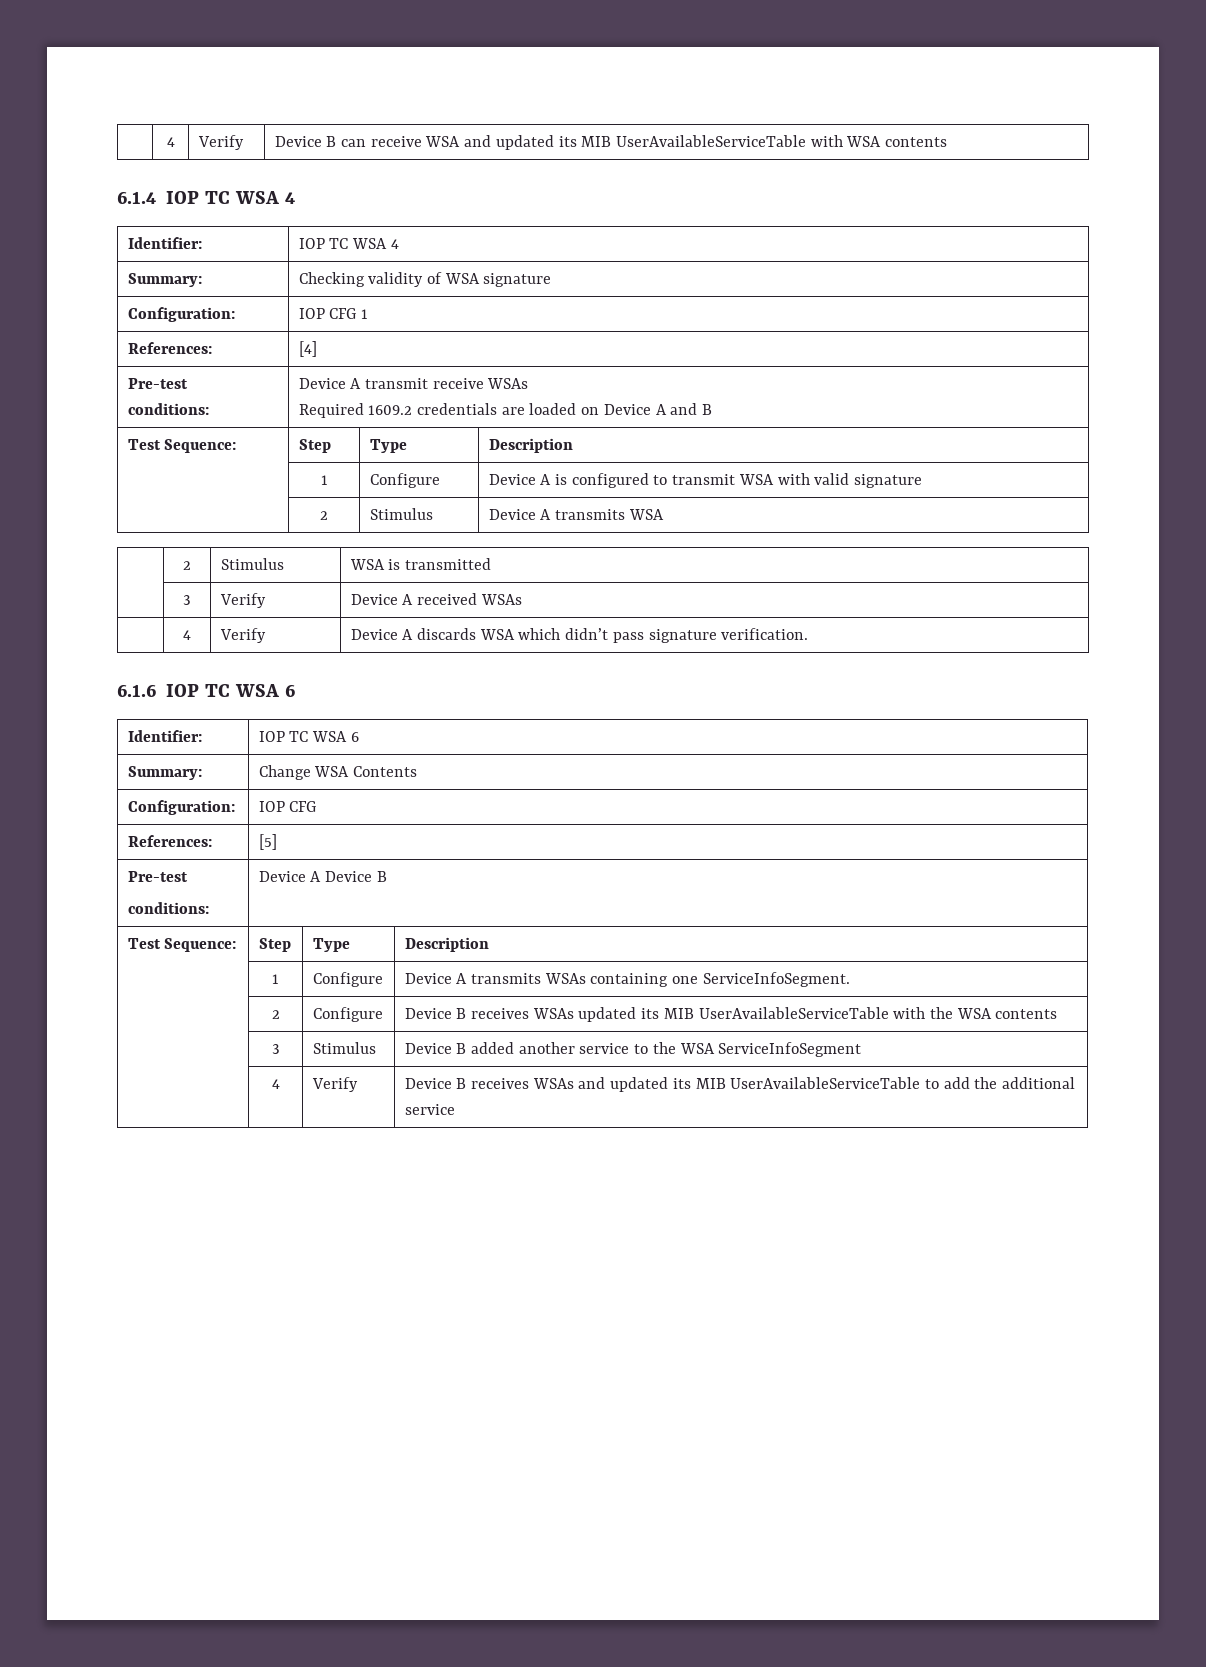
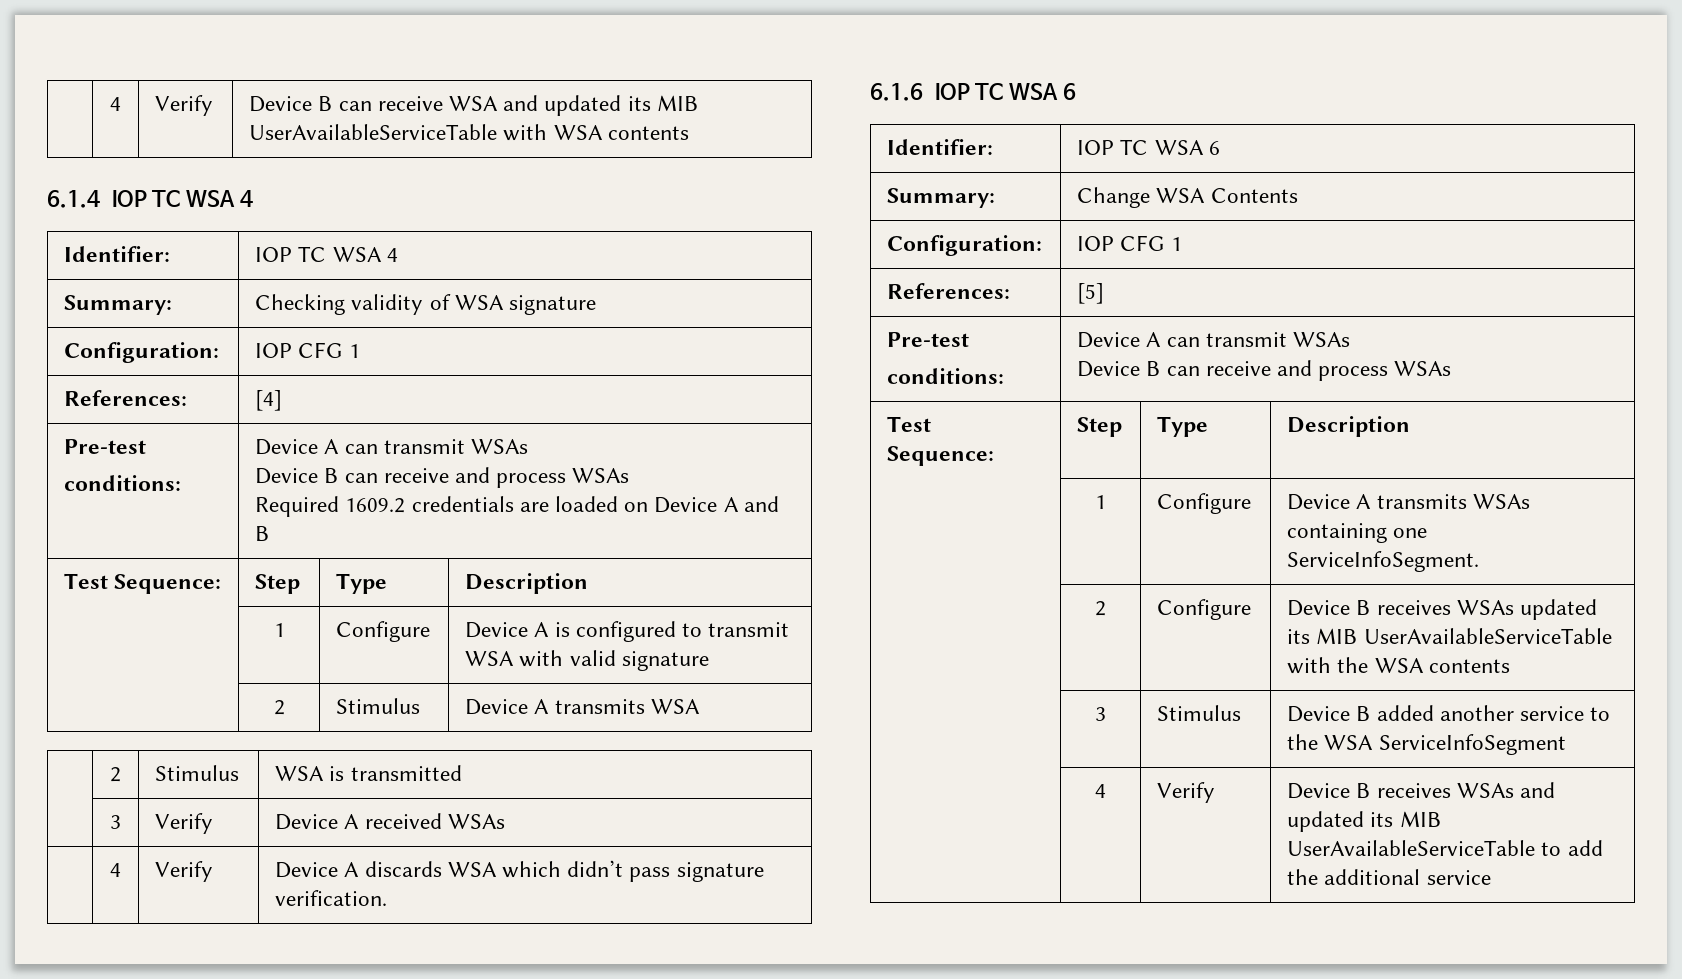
[364,378,484,389] transmit receive -> [344,439,528,454] [255,467,567,488] can transmit WSAs // Device B can receive and process
(317, 806) none -> [1170,237,1182,251] 1
[324,871,387,882] Device B -> [1166,332,1350,347] [1077,360,1452,381] can transmit WSAs // Device B can receive and process WSAs

